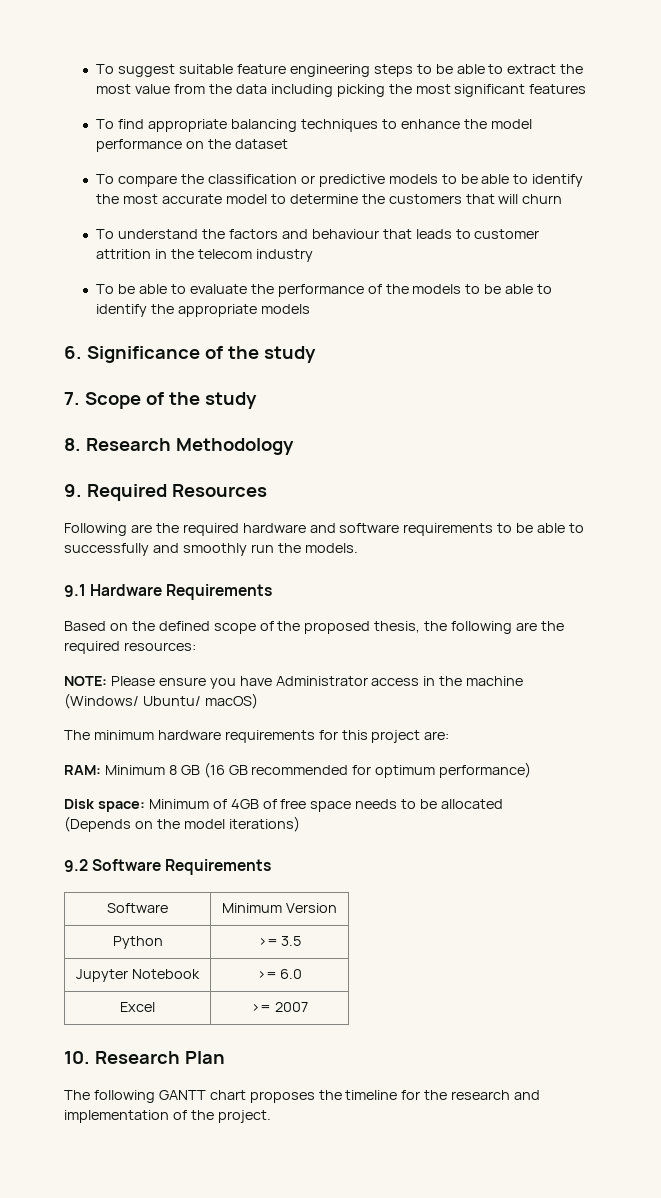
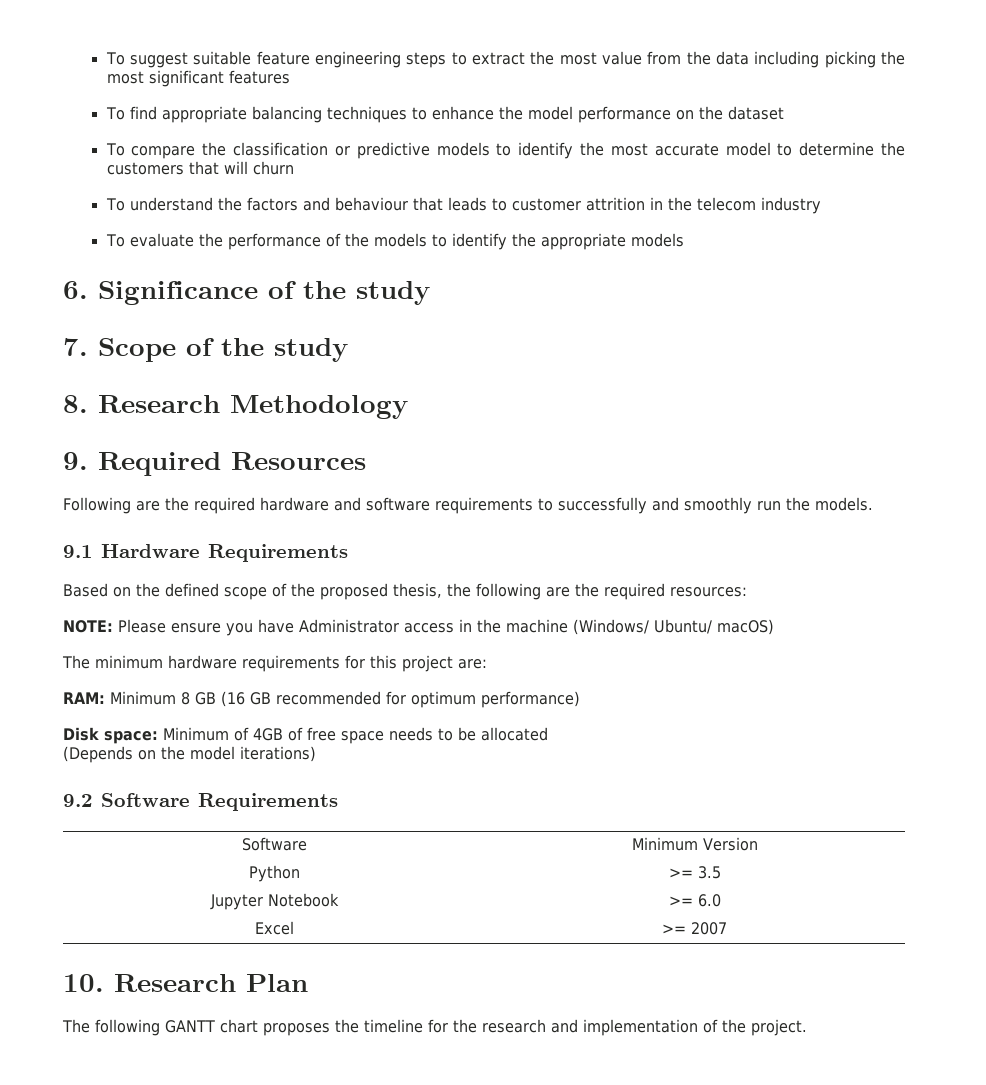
[435,64,504,74] be able to -> (467, 58) none
[460,174,529,184] be able to -> (512, 149) none
[118,284,186,294] be able to -> (125, 240) none
[484,284,553,294] be able to -> (447, 240) none
[516,523,585,533] be able to -> (553, 504) none

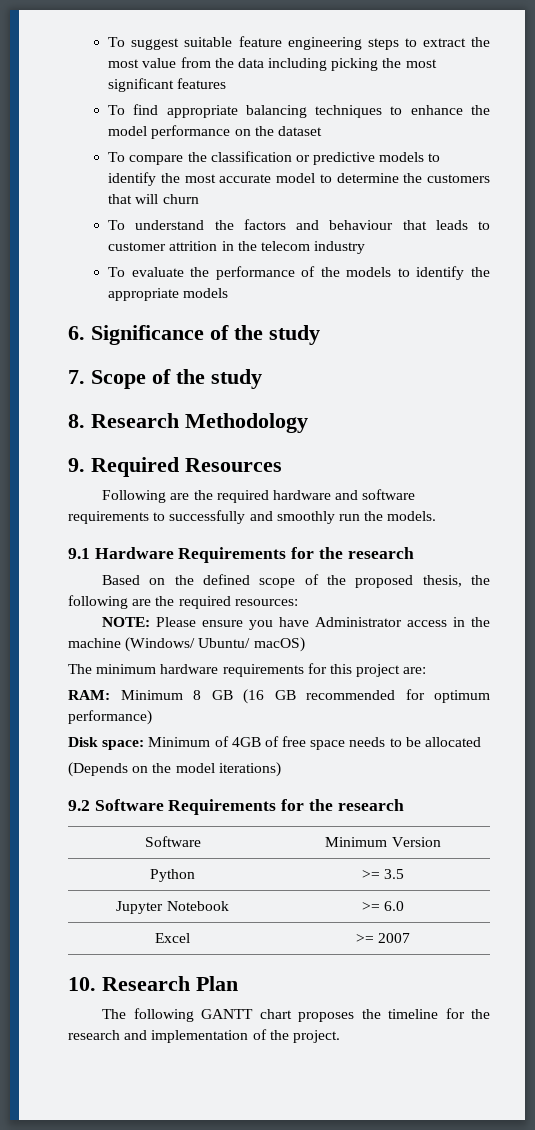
(348, 553) none -> [291,547,414,559] for the research
(338, 802) none -> [281,799,404,811] for the research

